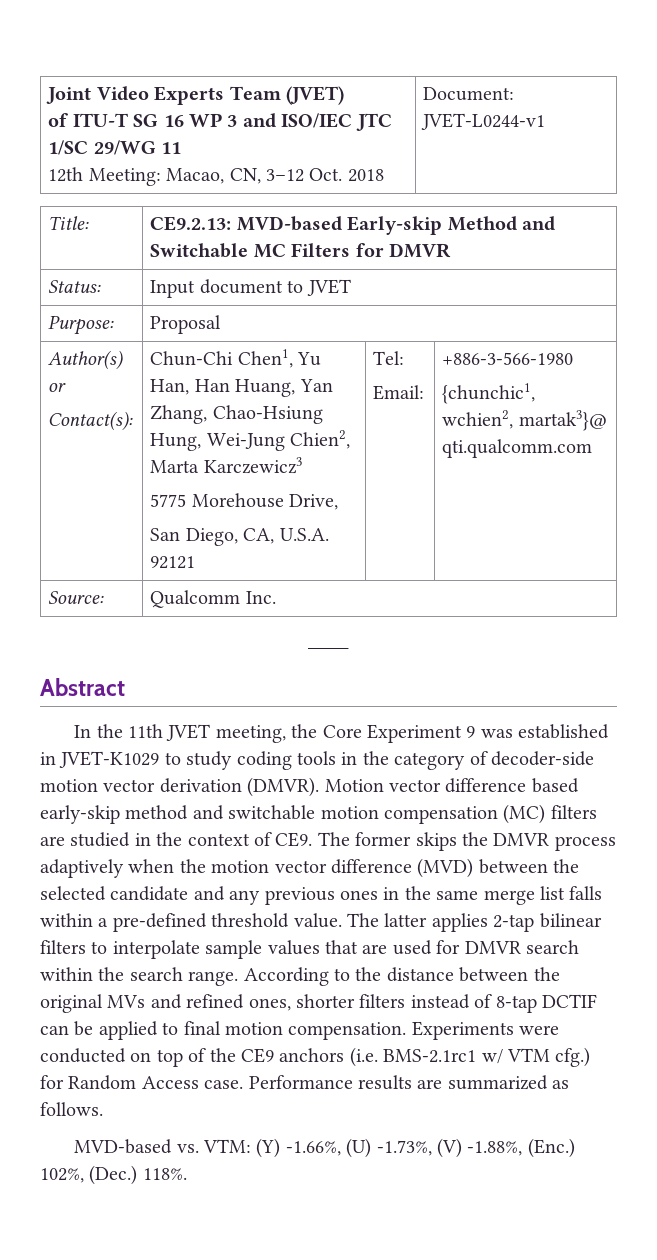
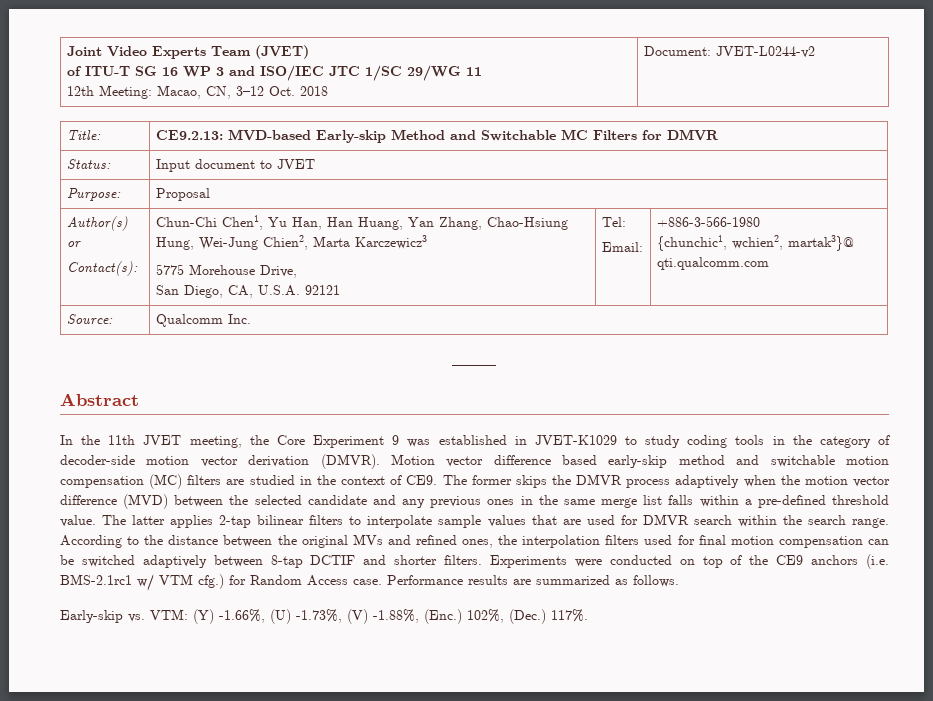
[421,113,546,130] JVET-L0244-v1 -> [715,46,815,58] JVET-L0244-v2
[296,994,597,1013] [40,1021,407,1040] shorter filters instead of 8-tap DCTIF can be applied to final motion compensation. -> [498,535,889,548] [60,555,483,568] the interpolation filters used for final motion compensation can be switched adaptively between 8-tap DCTIF and shorter filters.
[74,1139,173,1154] MVD-based -> [60,610,123,623] Early-skip
[142,1168,187,1180] 118%. -> [551,609,588,622] 117%.

